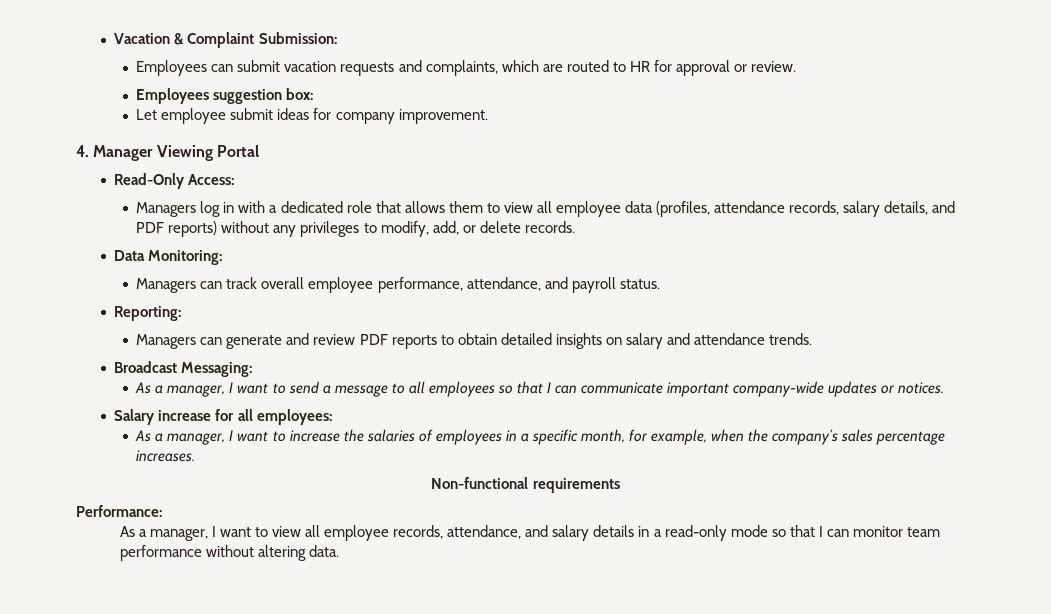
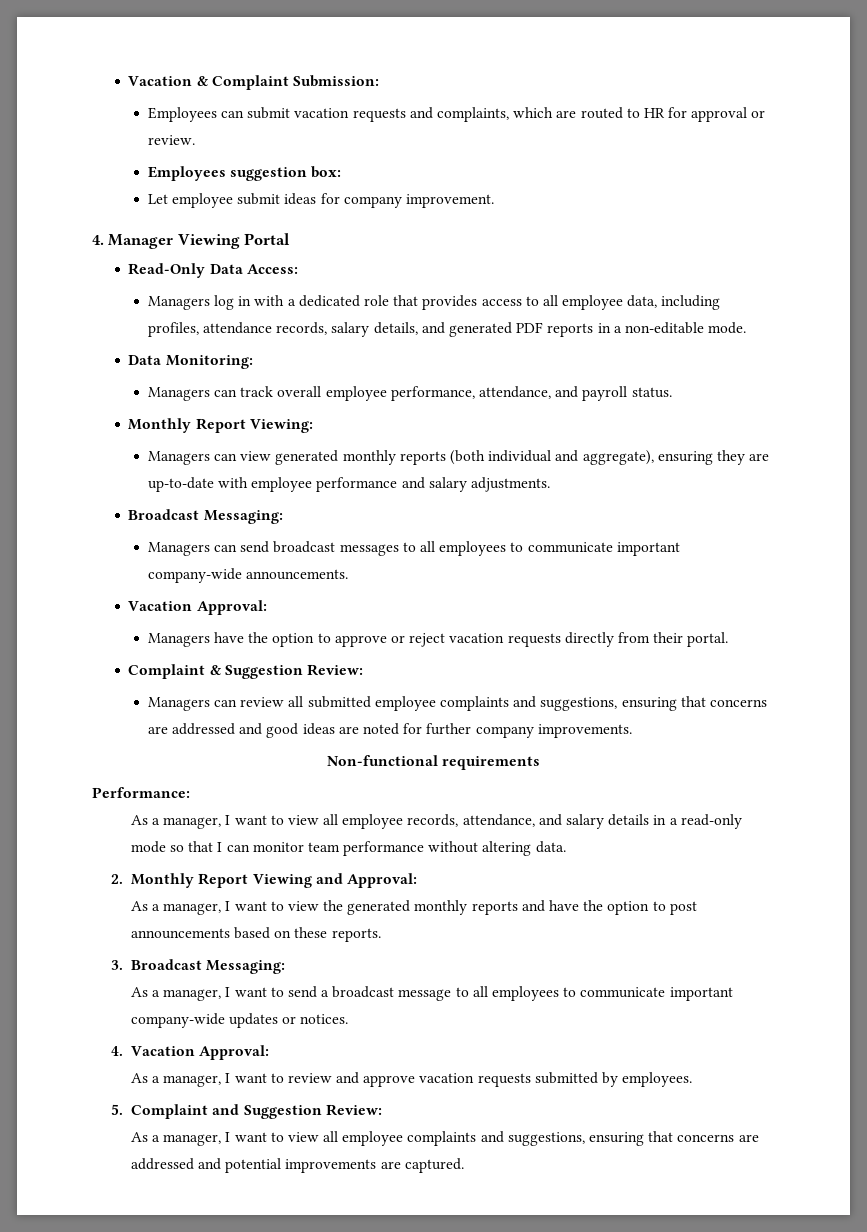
(186, 181) none -> [209,264,243,274] Data
[404,201,710,217] allows them to view all employee data (profiles, -> [422,295,721,310] [147,322,199,337] provides access to all employee data, including profiles,
[136,221,575,237] PDF reports) without any privileges to modify, add, or delete records. -> [448,322,747,337] generated PDF reports in a non-editable mode.
[114,306,182,321] [136,333,812,349] [114,361,253,377] [135,381,945,397] [114,409,332,425] [135,429,946,445] [136,450,196,462] Reporting: // Managers can generate and review PDF reports to obtain detailed insights on salary and attendance trends. // Broadcast Messaging: // As a manager, I want to send a message to all employees so that I can communicate important company-wide updates or notices. // Salary increase for all employees: // As a manager, I want to increase the salaries of employees in a specific month, for example, when the company’s sales percentage increases. -> [128,418,313,433] [147,450,770,465] [147,477,550,492] [128,509,283,524] [147,541,680,556] [147,568,349,583] [128,600,267,615] [147,632,729,647] [128,664,364,679] [147,696,767,711] [147,723,632,738] Monthly Report Viewing: // Managers can view generated monthly reports (both individual and aggregate), ensuring they are up-to-date with employee performance and salary adjustments. // Broadcast Messaging: // Managers can send broadcast messages to all employees to communicate important company-wide announcements. // Vacation Approval: // Managers have the option to approve or reject vacation requests directly from their portal. // Complaint & Suggestion Review: // Managers can review all submitted employee complaints and suggestions, ensuring that concerns are addressed and good ideas are noted for further company improvements.
(339, 551) none -> [111,873,417,888] [130,900,697,915] [130,927,381,942] [111,959,286,974] [130,986,733,1001] [130,1013,349,1028] [111,1045,270,1060] [130,1072,693,1087] [111,1104,382,1119] [130,1131,759,1146] [130,1158,464,1173] // 2. Monthly Report Viewing and Approval: // As a manager, I want to view the generated monthly reports and have the option to post announcements based on these reports. // 3. Broadcast Messaging: // As a manager, I want to send a broadcast message to all employees to communicate important company-wide updates or notices. // 4. Vacation Approval: // As a manager, I want to review and approve vacation requests submitted by employees. // 5. Complaint and Suggestion Review: // As a manager, I want to view all employee complaints and suggestions, ensuring that concerns are addressed and potential improvements are captured.

